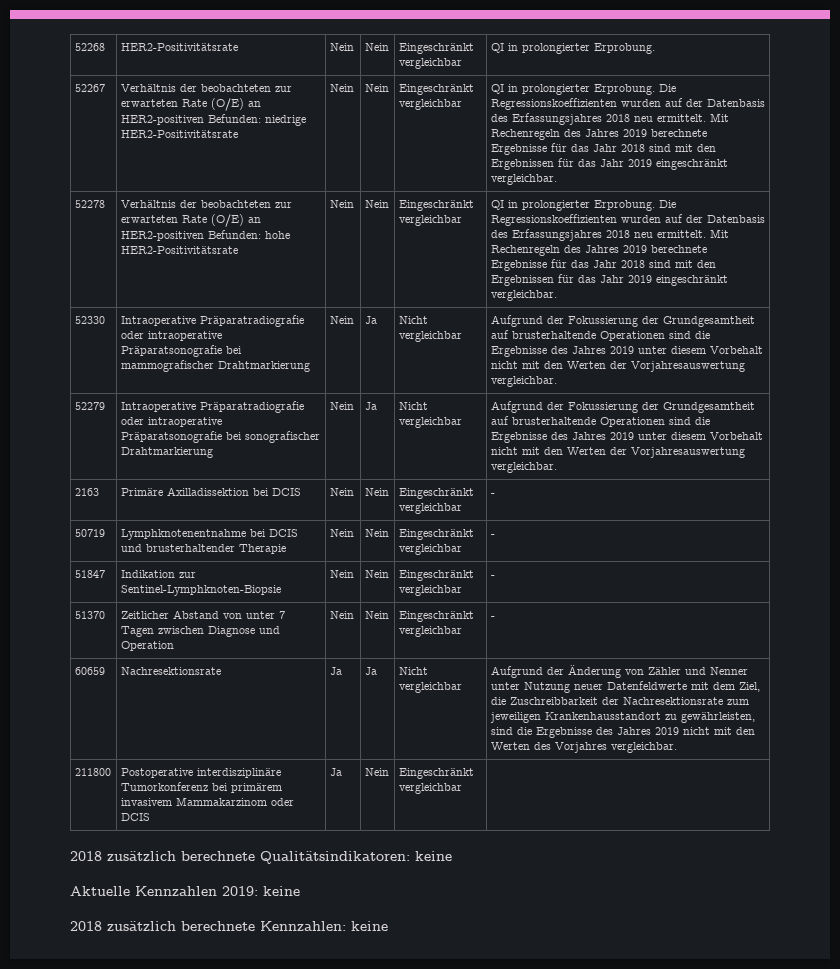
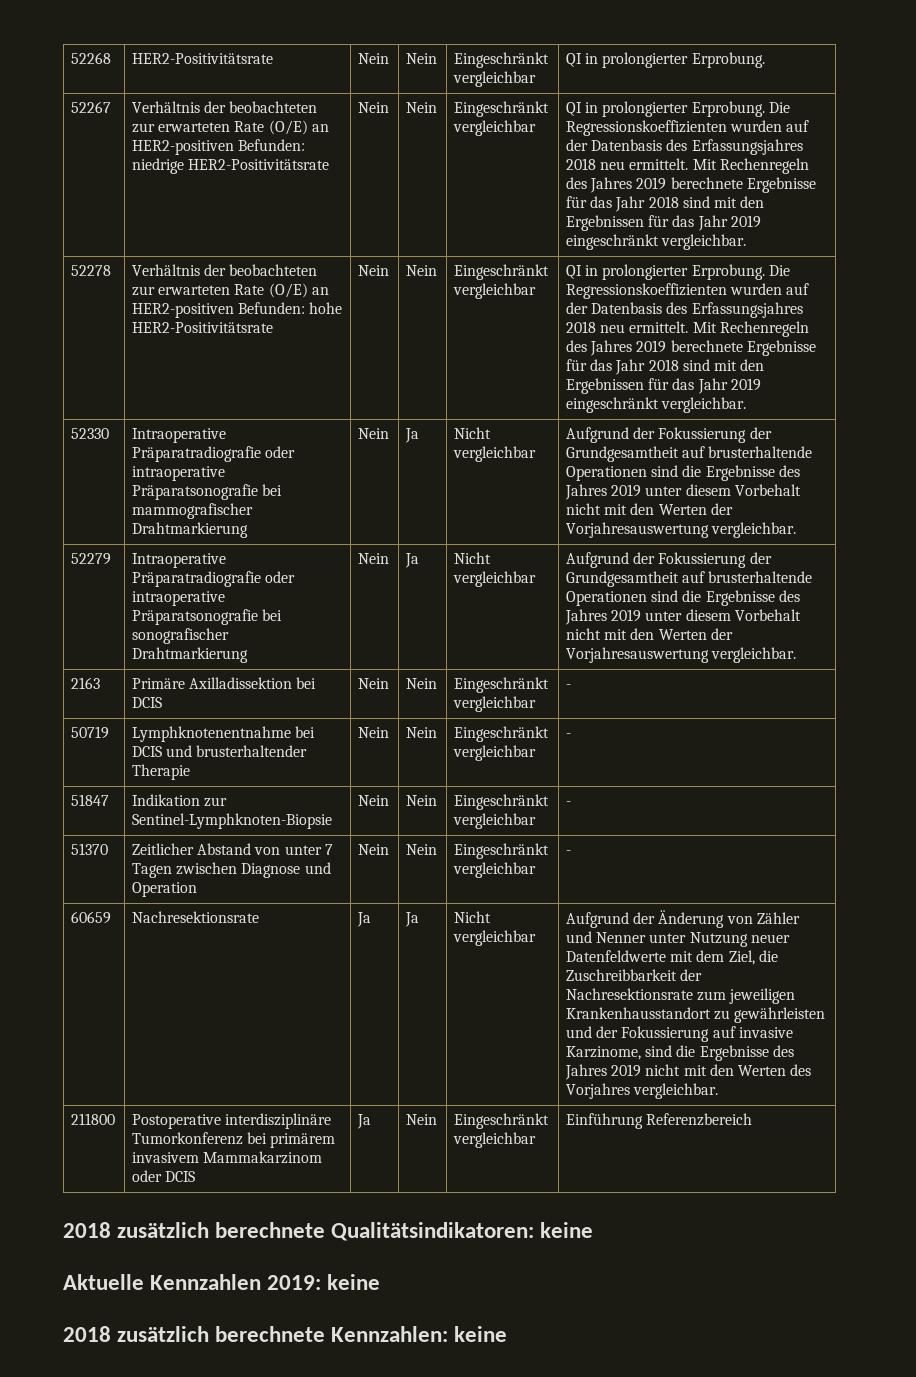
[680,712,755,723] gewährleisten, -> [734,1007,826,1023] [566,1026,793,1042] [566,1046,642,1060] gewährleisten und der Fokussierung auf invasive Karzinome,
(462, 788) none -> [566,1113,753,1129] Einführung Referenzbereich

